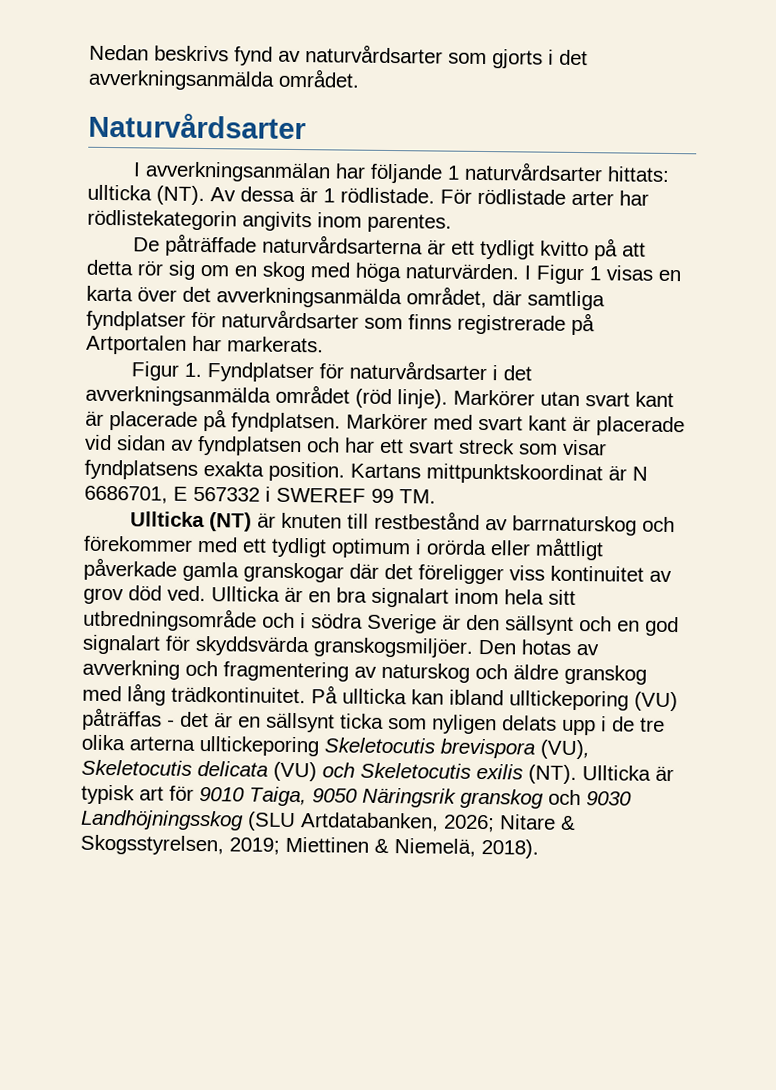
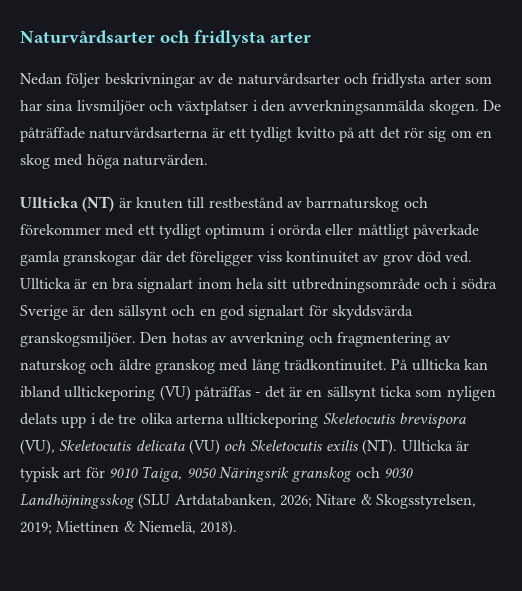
[89,44,588,69] [88,68,360,91] [88,112,306,140] [133,161,671,184] [87,184,649,206] [87,209,452,233] Nedan beskrivs fynd av naturvårdsarter som gjorts i det avverkningsanmälda området. // Naturvårdsarter // I avverkningsanmälan har följande 1 naturvårdsarter hittats: ullticka (NT). Av dessa är 1 rödlistade. För rödlistade arter har rödlistekategorin angivits inom parentes. // -> [20,30,311,47] [20,73,492,88] [20,100,479,115] Naturvårdsarter och fridlysta arter // Nedan följer beskrivningar av de naturvårdsarter och fridlysta arter som har sina livsmiljöer och växtplatser i den avverkningsanmälda skogen.
[86,259,134,276] detta -> [379,127,400,139] det
[524,264,681,285] [86,285,605,311] [86,309,595,336] [86,334,324,355] [131,360,533,383] [85,384,674,409] [85,409,685,437] [84,434,607,457] [84,459,648,485] [84,485,436,504] I Figur 1 visas en karta över det avverkningsanmälda området, där samtliga fyndplatser för naturvårdsarter som finns registrerade på Artportalen har markerats. // Figur 1. Fyndplatser för naturvårdsarter i det avverkningsanmälda området (röd linje). Markörer utan svart kant är placerade på fyndplatsen. Markörer med svart kant är placerade vid sidan av fyndplatsen och har ett svart streck som visar fyndplatsens exakta position. Kartans mittpunktskoordinat är N 6686701, E 567332 i SWEREF 99 TM. -> (208, 160) none

